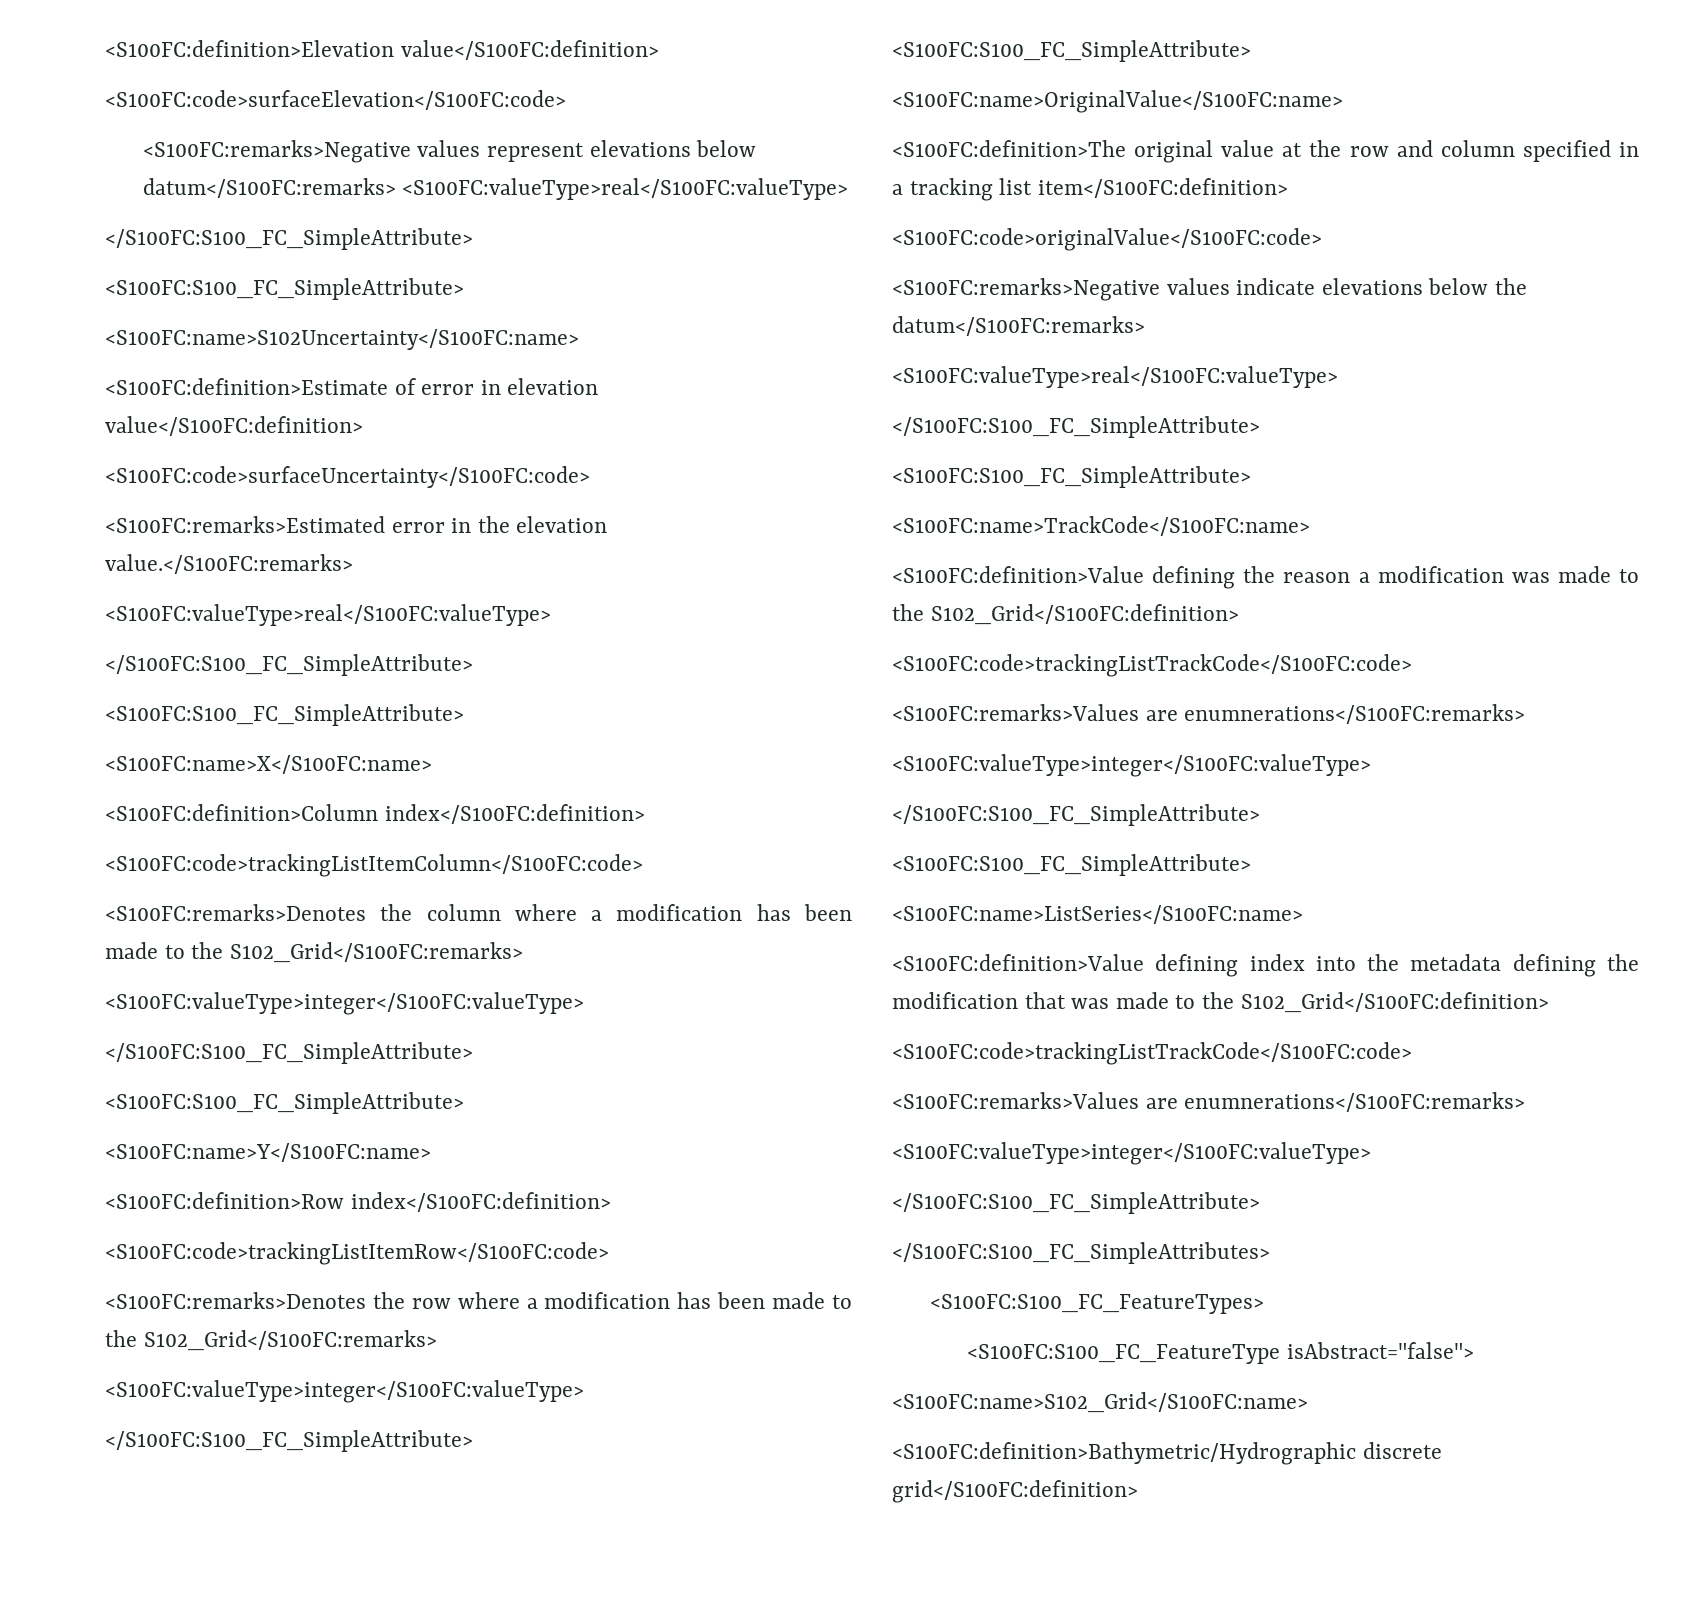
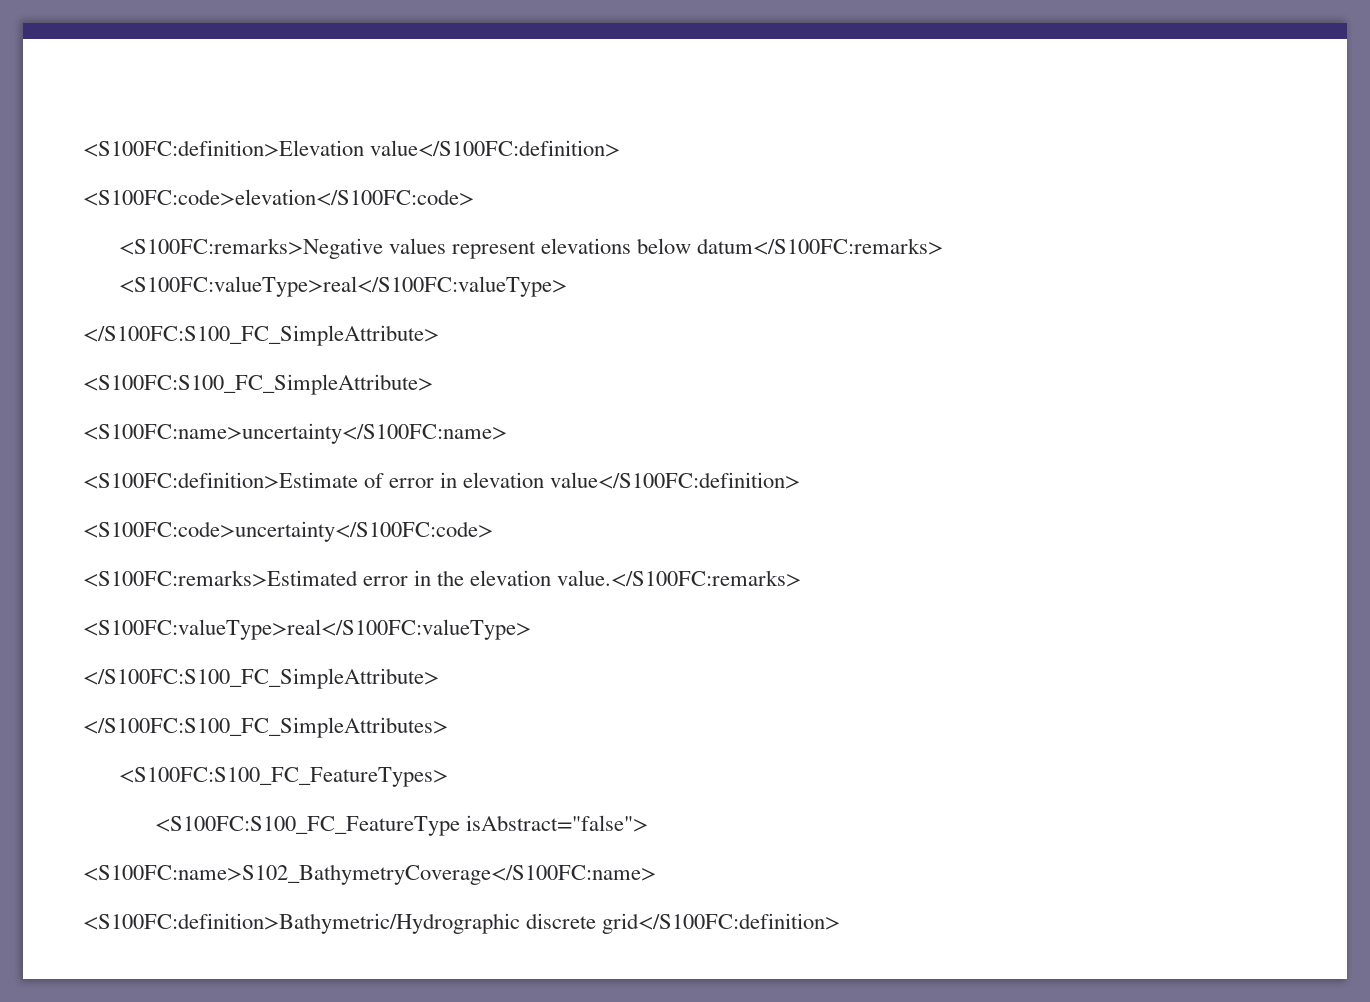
[105,90,566,110] <S100FC:code>surfaceElevation</S100FC:code> -> [83,189,474,206] <S100FC:code>elevation</S100FC:code>
[105,329,579,350] <S100FC:name>S102Uncertainty</S100FC:name> -> [83,423,507,444] <S100FC:name>uncertainty</S100FC:name>
[105,466,590,488] <S100FC:code>surfaceUncertainty</S100FC:code> -> [83,521,493,542] <S100FC:code>uncertainty</S100FC:code>
[105,704,464,726] [105,755,432,774] [105,804,645,824] [105,854,643,877] [105,904,852,921] [105,942,523,963] [105,992,584,1015] [105,1042,473,1064] [105,1092,464,1114] [105,1143,431,1162] [105,1192,611,1212] [105,1242,609,1265] [105,1292,853,1309] [105,1330,437,1351] [105,1380,584,1403] [105,1430,473,1452] [892,40,1251,62] [892,90,1343,113] [892,140,1639,163] [892,178,1288,201] [892,228,1322,251] [892,278,1528,301] [892,316,1145,336] [892,366,1338,388] [892,416,1260,438] [892,466,1251,488] [892,516,1310,536] [892,566,1639,589] [892,604,1239,625] [892,654,1412,677] [892,704,1526,724] [892,754,1371,777] [892,804,1260,826] [892,854,1251,876] [892,905,1303,924] [892,954,1639,977] [892,992,1549,1013] [892,1042,1412,1065] [892,1092,1526,1112] [892,1142,1371,1165] [892,1192,1260,1214] // <S100FC:S100_FC_SimpleAttribute> // <S100FC:name>X</S100FC:name> // <S100FC:definition>Column index</S100FC:definition> // <S100FC:code>trackingListItemColumn</S100FC:code> // <S100FC:remarks>Denotes the column where a modification has been made to the S102_Grid</S100FC:remarks> // <S100FC:valueType>integer</S100FC:valueType> // </S100FC:S100_FC_SimpleAttribute> // <S100FC:S100_FC_SimpleAttribute> // <S100FC:name>Y</S100FC:name> // <S100FC:definition>Row index</S100FC:definition> // <S100FC:code>trackingListItemRow</S100FC:code> // <S100FC:remarks>Denotes the row where a modification has been made to the S102_Grid</S100FC:remarks> // <S100FC:valueType>integer</S100FC:valueType> // </S100FC:S100_FC_SimpleAttribute> // <S100FC:S100_FC_SimpleAttribute> // <S100FC:name>OriginalValue</S100FC:name> // <S100FC:definition>The original value at the row and column specified in a tracking list item</S100FC:definition> // <S100FC:code>originalValue</S100FC:code> // <S100FC:remarks>Negative values indicate elevations below the datum</S100FC:remarks> // <S100FC:valueType>real</S100FC:valueType> // </S100FC:S100_FC_SimpleAttribute> // <S100FC:S100_FC_SimpleAttribute> // <S100FC:name>TrackCode</S100FC:name> // <S100FC:definition>Value defining the reason a modification was made to the S102_Grid</S100FC:definition> // <S100FC:code>trackingListTrackCode</S100FC:code> // <S100FC:remarks>Values are enumnerations</S100FC:remarks> // <S100FC:valueType>integer</S100FC:valueType> // </S100FC:S100_FC_SimpleAttribute> // <S100FC:S100_FC_SimpleAttribute> // <S100FC:name>ListSeries</S100FC:name> // <S100FC:definition>Value defining index into the metadata defining the modification that was made to the S102_Grid</S100FC:definition> // <S100FC:code>trackingListTrackCode</S100FC:code> // <S100FC:remarks>Values are enumnerations</S100FC:remarks> // <S100FC:valueType>integer</S100FC:valueType> // </S100FC:S100_FC_SimpleAttribute> -> (439, 678) none
[892,1392,1308,1413] <S100FC:name>S102_Grid</S100FC:name> -> [83,864,656,885] <S100FC:name>S102_BathymetryCoverage</S100FC:name>

